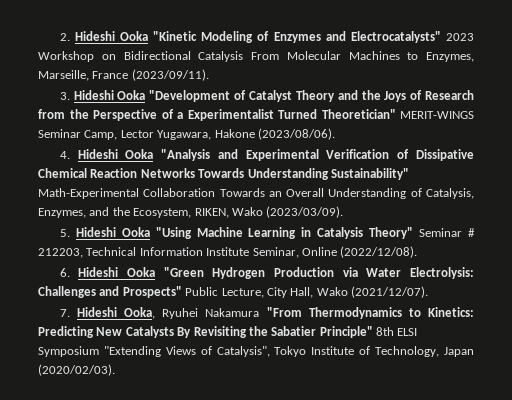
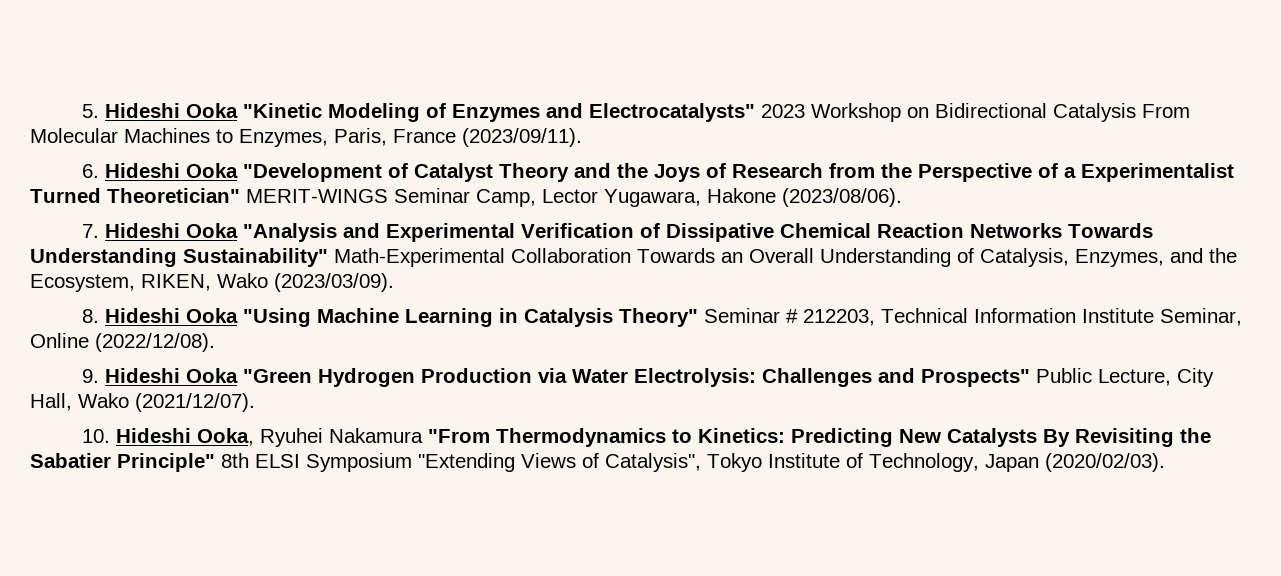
[59,33,70,41] 2. -> [82,104,100,118] 5.
[38,70,89,81] Marseille, -> [334,128,387,146] Paris,
[59,92,70,100] 3. -> [82,164,100,178] 6.
[59,151,70,159] 4. -> [82,224,100,238] 7.
[59,229,70,237] 5. -> [82,309,100,323] 8.
[59,268,70,277] 6. -> [82,369,100,383] 9.
[59,309,70,317] 7. -> [82,429,111,443] 10.

